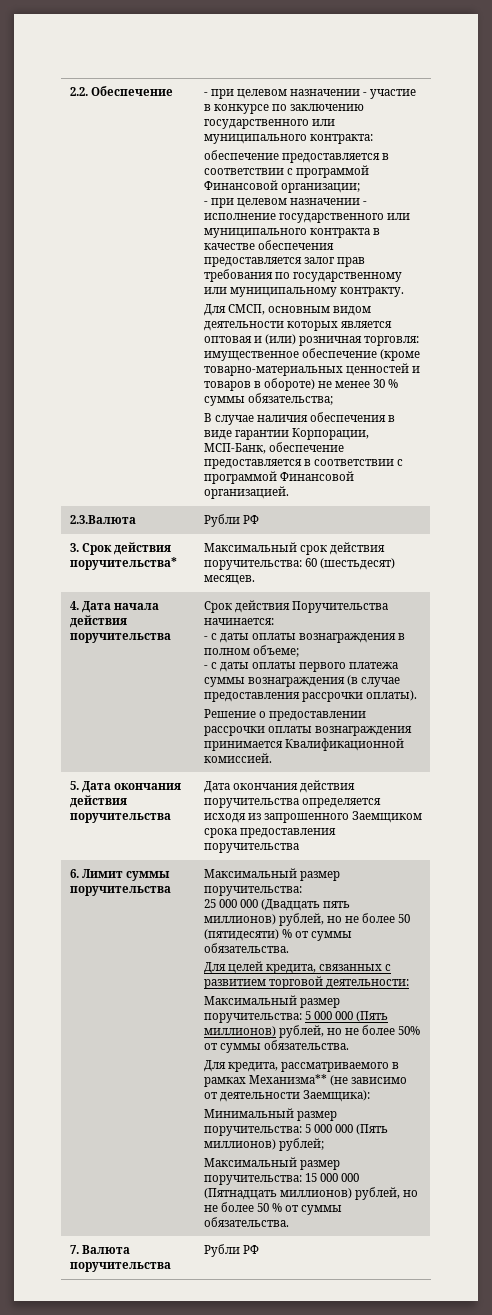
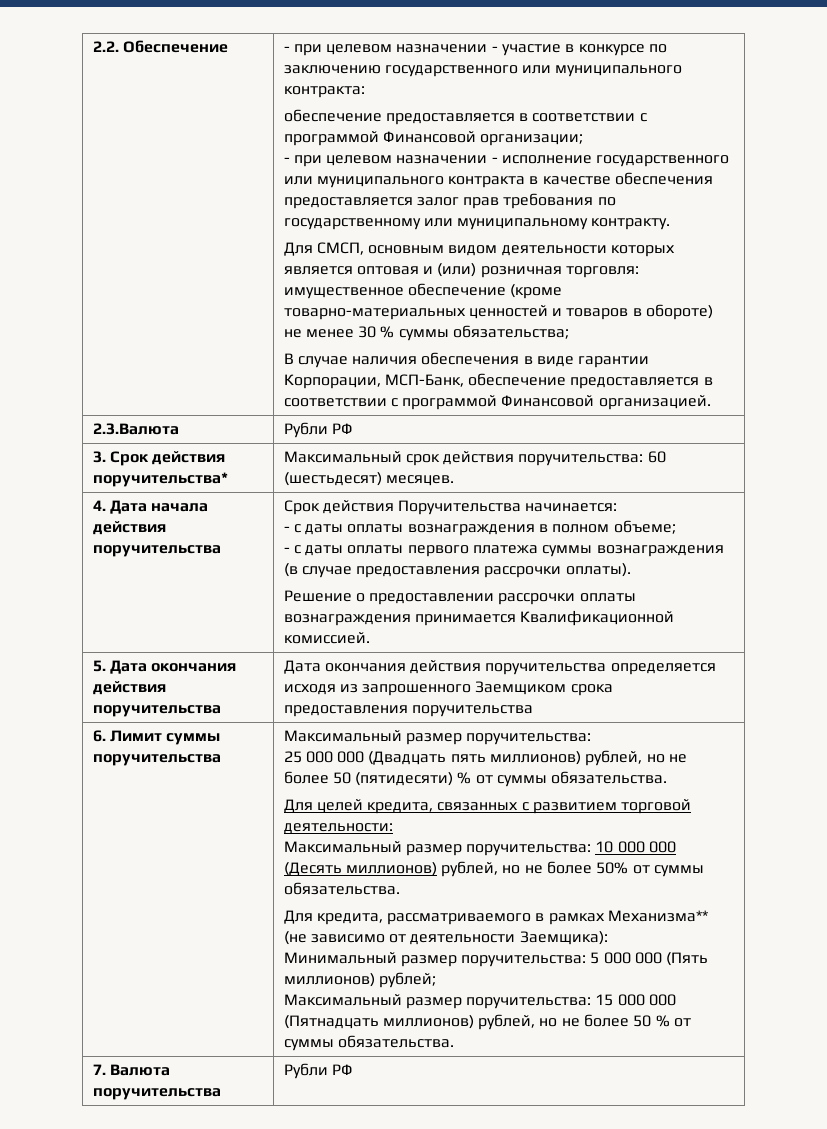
[304,1011,388,1022] 5 000 000 (Пять -> [595,841,677,853] [283,862,342,876] 10 000 000 (Десять

